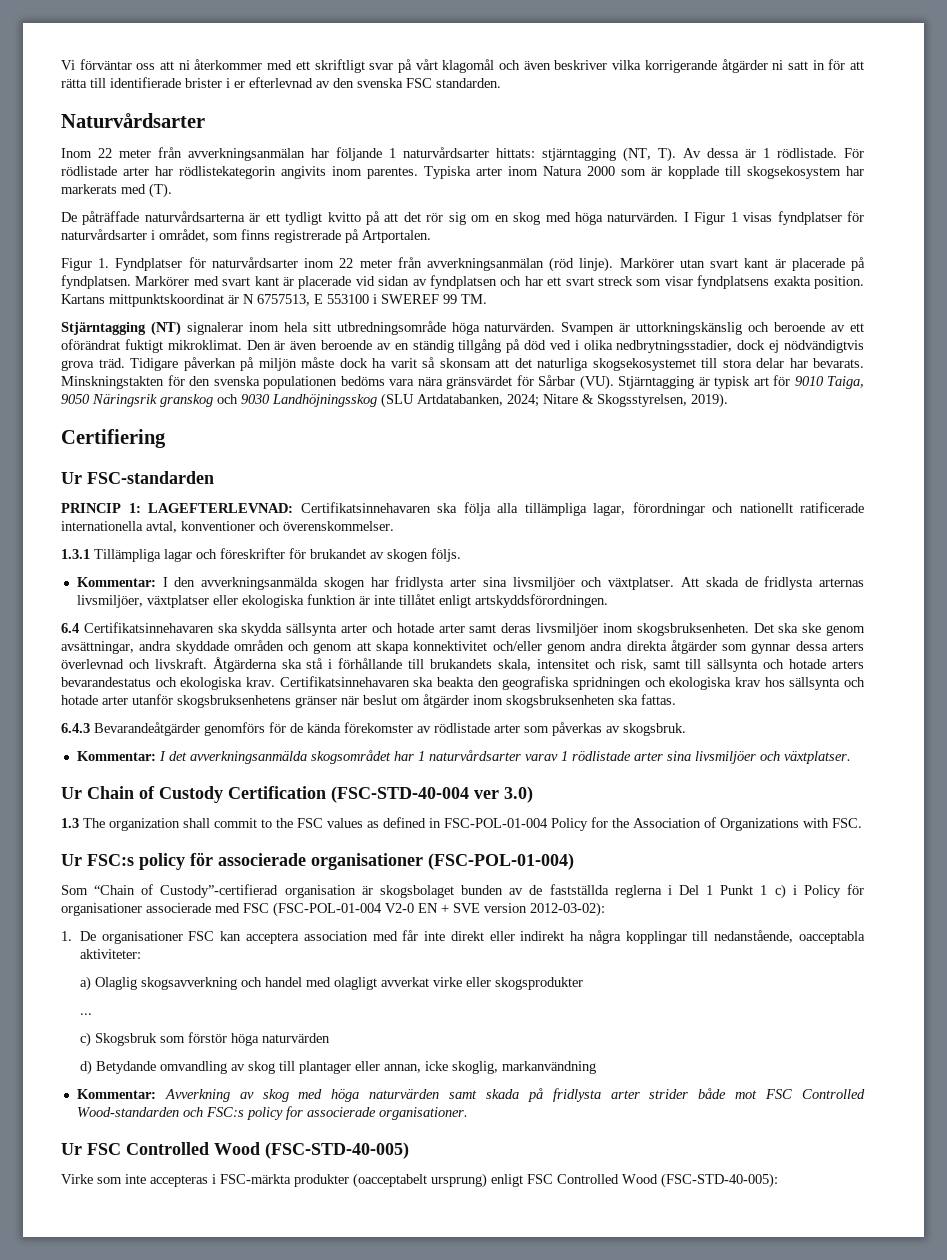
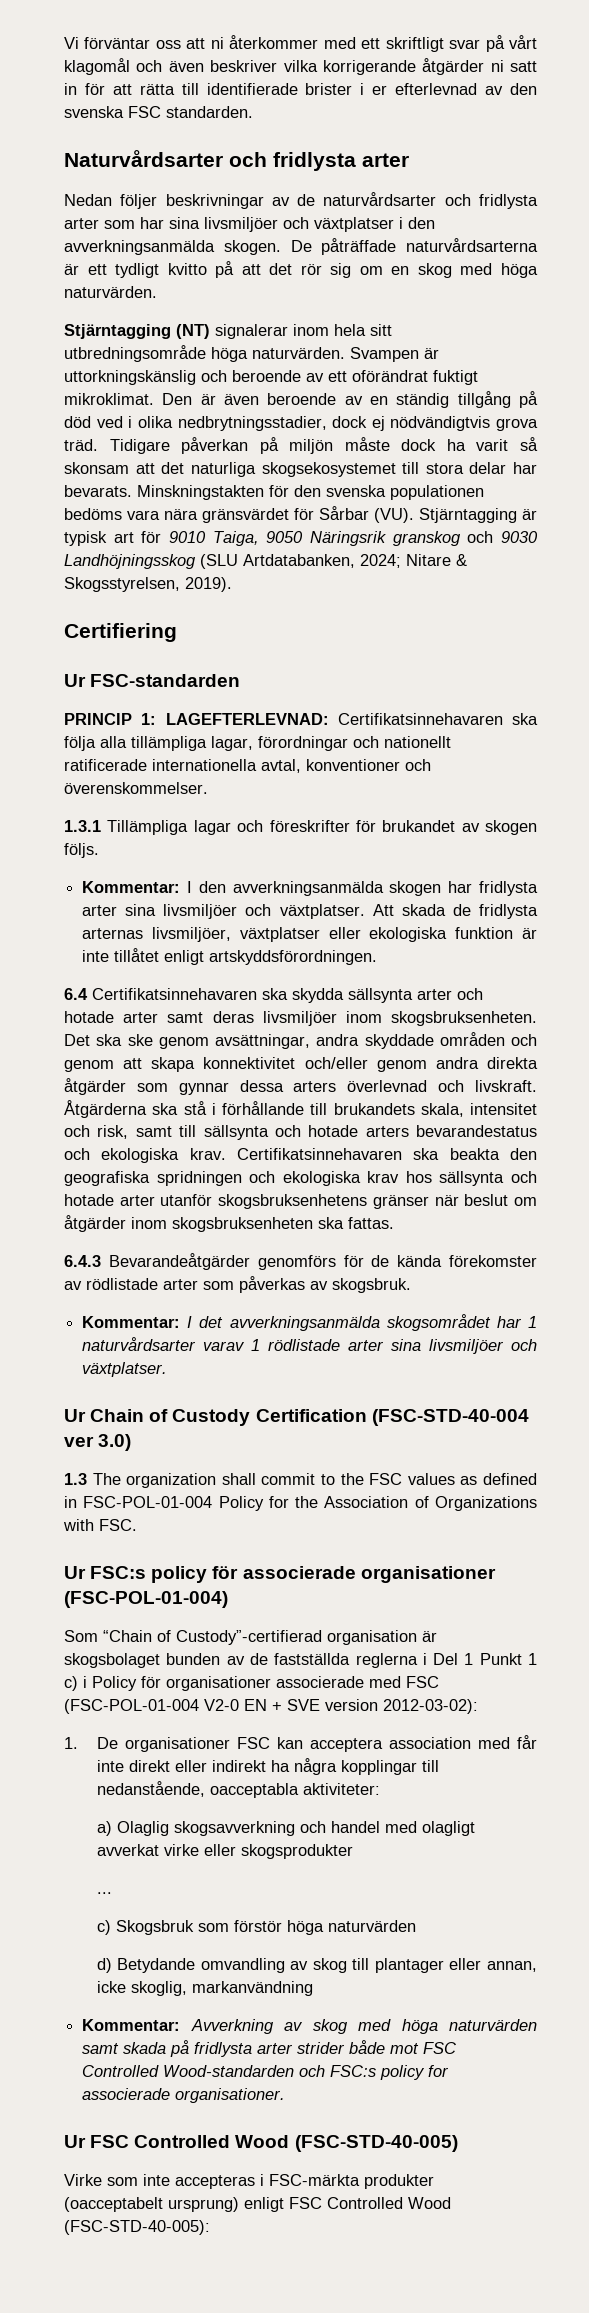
[61,147,864,162] [61,166,864,179] [61,183,172,198] // Inom 22 meter från avverkningsanmälan har följande 1 naturvårdsarter hittats: stjärntagging (NT, T). Av dessa är 1 rödlistade. För rödlistade arter har rödlistekategorin angivits inom parentes. Typiska arter inom Natura 2000 som är kopplade till skogsekosystem har markerats med (T). // -> [229,152,409,171] [64,192,538,209] [64,217,435,232] [64,240,281,255] och fridlysta arter // Nedan följer beskrivningar av de naturvårdsarter och fridlysta arter som har sina livsmiljöer och växtplatser i den avverkningsanmälda skogen.
[683,211,864,225] [61,229,431,243] [61,257,865,272] [61,275,864,289] [61,294,487,307] I Figur 1 visas fyndplatser för naturvårdsarter i området, som finns registrerade på Artportalen. // Figur 1. Fyndplatser för naturvårdsarter inom 22 meter från avverkningsanmälan (röd linje). Markörer utan svart kant är placerade på fyndplatsen. Markörer med svart kant är placerade vid sidan av fyndplatsen och har ett svart streck som visar fyndplatsens exakta position. Kartans mittpunktskoordinat är N 6757513, E 553100 i SWEREF 99 TM. -> (157, 292) none

